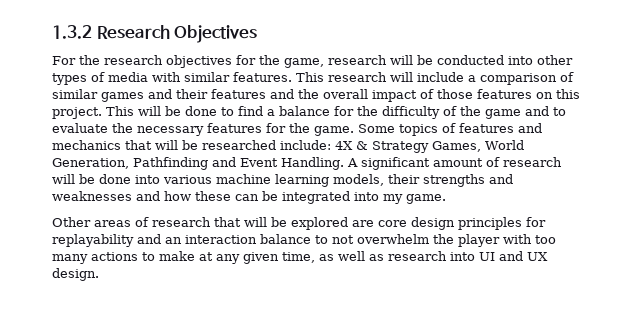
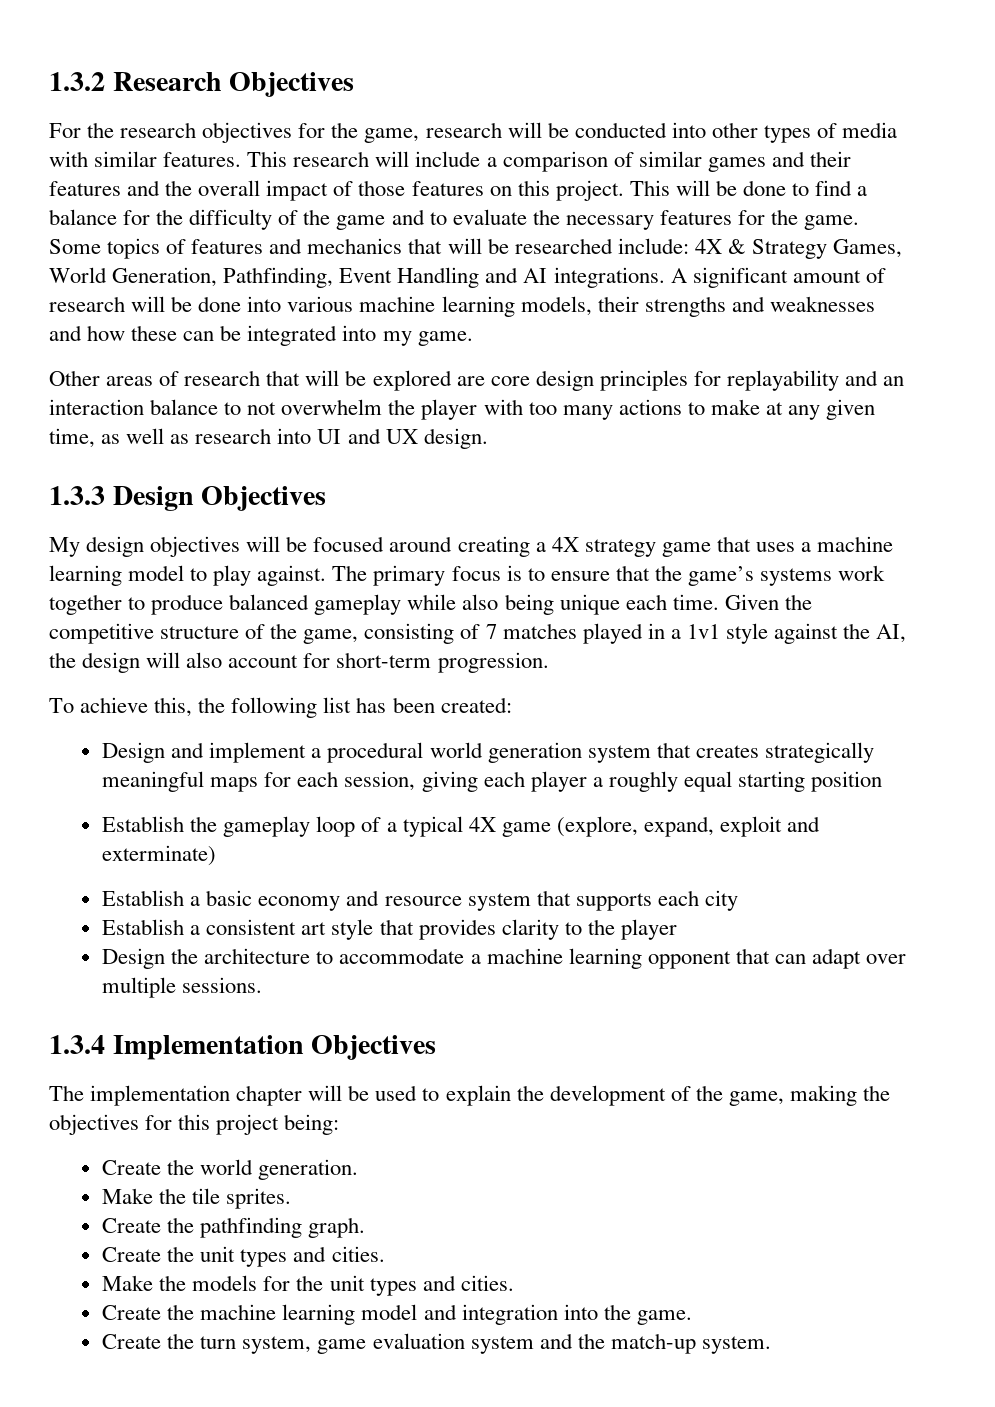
[133,157,344,170] Pathfinding and Event Handling. -> [223,267,665,288] Pathfinding, Event Handling and AI integrations.
(99, 274) none -> [49,486,327,511] [49,536,894,557] [49,565,886,586] [49,594,812,615] [49,623,907,644] [49,652,549,673] [49,697,512,718] [102,742,874,763] [102,771,883,792] [102,816,821,837] [102,845,217,866] [102,890,738,911] [102,919,677,940] [102,948,907,969] [102,977,263,998] [49,1035,437,1060] [49,1085,891,1106] [49,1114,340,1135] [102,1159,359,1180] [102,1188,292,1209] [102,1217,366,1238] [102,1246,385,1267] [102,1275,514,1296] [102,1304,692,1325] [102,1333,771,1354] // 1.3.3 Design Objectives // My design objectives will be focused around creating a 4X strategy game that uses a machine learning model to play against. The primary focus is to ensure that the game’s systems work together to produce balanced gameplay while also being unique each time. Given the competitive structure of the game, consisting of 7 matches played in a 1v1 style against the AI, the design will also account for short-term progression. // To achieve this, the following list has been created: // Design and implement a procedural world generation system that creates strategically meaningful maps for each session, giving each player a roughly equal starting position // Establish the gameplay loop of a typical 4X game (explore, expand, exploit and exterminate) // Establish a basic economy and resource system that supports each city // Establish a consistent art style that provides clarity to the player // Design the architecture to accommodate a machine learning opponent that can adapt over multiple sessions. // 1.3.4 Implementation Objectives // The implementation chapter will be used to explain the development of the game, making the objectives for this project being: // Create the world generation. // Make the tile sprites. // Create the pathfinding graph. // Create the unit types and cities. // Make the models for the unit types and cities. // Create the machine learning model and integration into the game. // Create the turn system, game evaluation system and the match-up system.

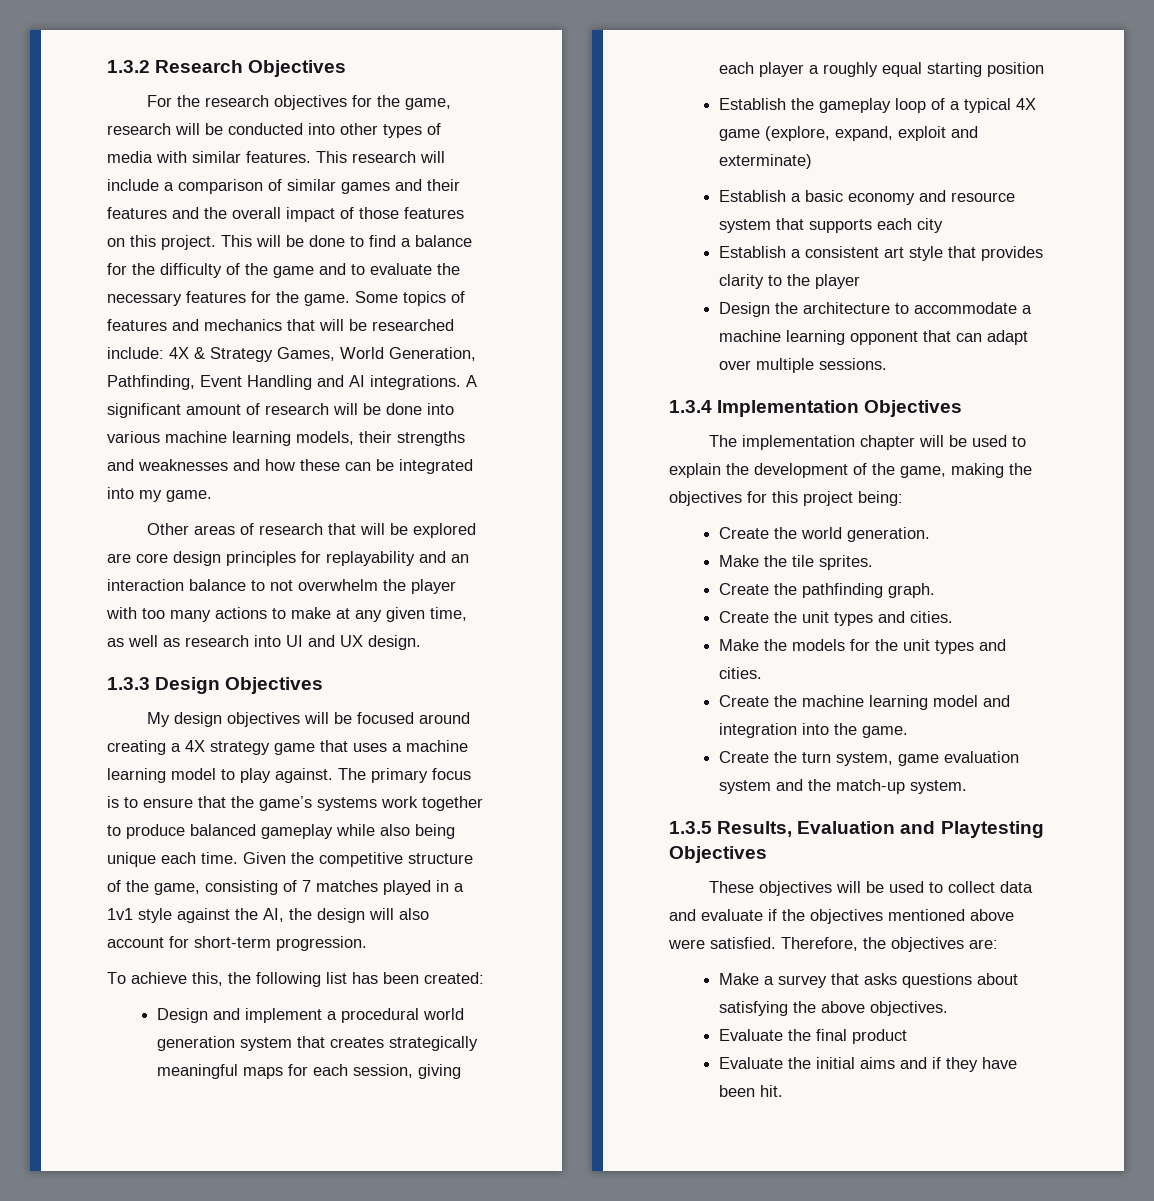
(771, 1345) none -> [669,821,1044,838] [669,846,767,863] [709,881,1034,896] [669,909,1014,924] [668,937,998,952] [719,973,1019,988] [719,1001,949,1016] [719,1029,908,1044] [719,1057,1018,1072] [719,1085,784,1097] // 1.3.5 Results, Evaluation and Playtesting Objectives // These objectives will be used to collect data and evaluate if the objectives mentioned above were satisfied. Therefore, the objectives are: // Make a survey that asks questions about satisfying the above objectives. // Evaluate the final product // Evaluate the initial aims and if they have been hit.

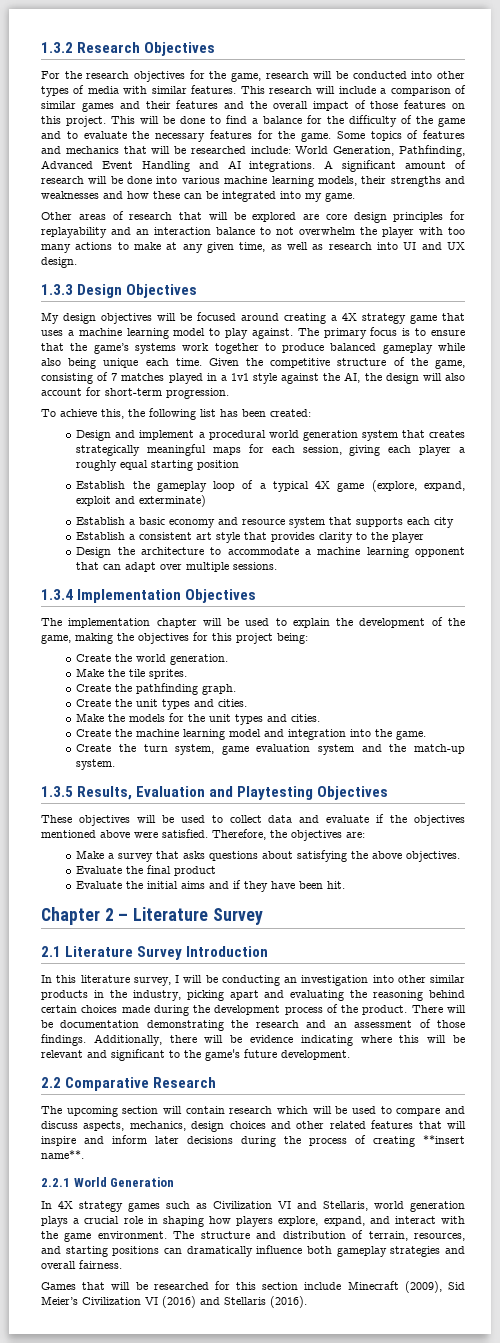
[169,347,335,362] 4X & Strategy Games, -> (291, 150) none
(195, 382) none -> [41,160,93,169] Advanced
(784, 1091) none -> [41,907,263,925] [41,946,269,960] [41,975,465,986] [41,990,465,1001] [41,1004,466,1016] [41,1019,466,1031] [41,1034,466,1046] [41,1049,350,1061] [41,1077,217,1091] [41,1106,466,1117] [41,1120,466,1132] [41,1135,465,1147] [41,1150,84,1159] [41,1177,175,1187] [41,1201,465,1212] [41,1216,466,1227] [41,1230,466,1242] [41,1245,466,1257] [41,1260,122,1269] [41,1281,466,1293] [41,1296,307,1308] // Chapter 2 – Literature Survey // 2.1 Literature Survey Introduction // In this literature survey, I will be conducting an investigation into other similar products in the industry, picking apart and evaluating the reasoning behind certain choices made during the development process of the product. There will be documentation demonstrating the research and an assessment of those findings. Additionally, there will be evidence indicating where this will be relevant and significant to the game's future development. // 2.2 Comparative Research // The upcoming section will contain research which will be used to compare and discuss aspects, mechanics, design choices and other related features that will inspire and inform later decisions during the process of creating **insert name**. // 2.2.1 World Generation // In 4X strategy games such as Civilization VI and Stellaris, world generation plays a crucial role in shaping how players explore, expand, and interact with the game environment. The structure and distribution of terrain, resources, and starting positions can dramatically influence both gameplay strategies and overall fairness. // Games that will be researched for this section include Minecraft (2009), Sid Meier’s Civilization VI (2016) and Stellaris (2016).

